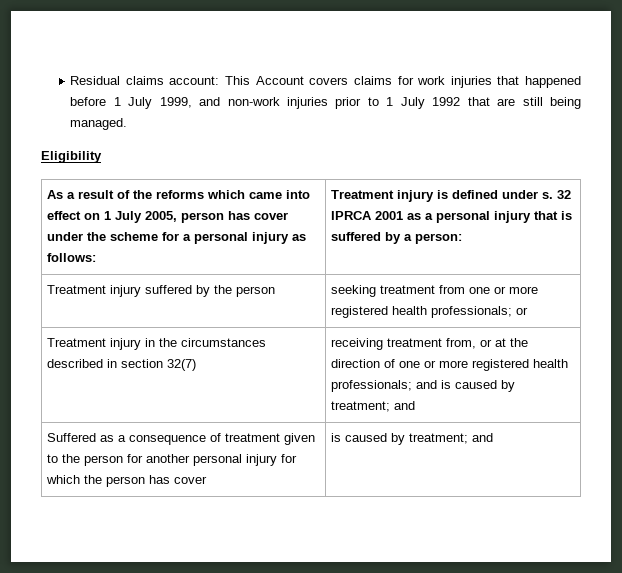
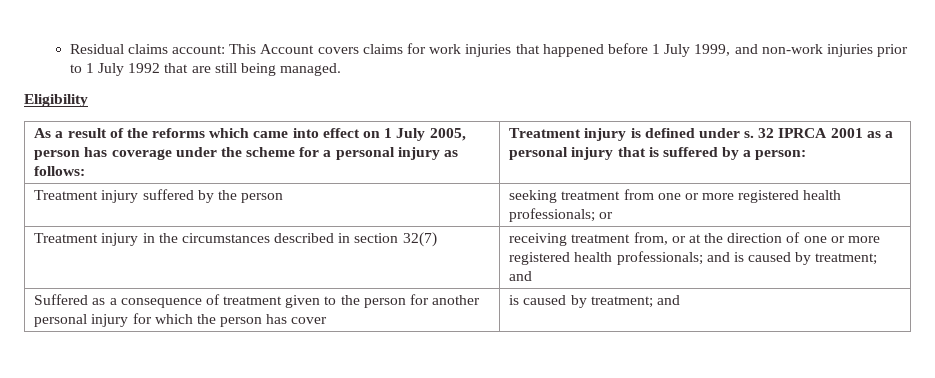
[253,212,288,220] cover -> [111,149,172,160] coverage

